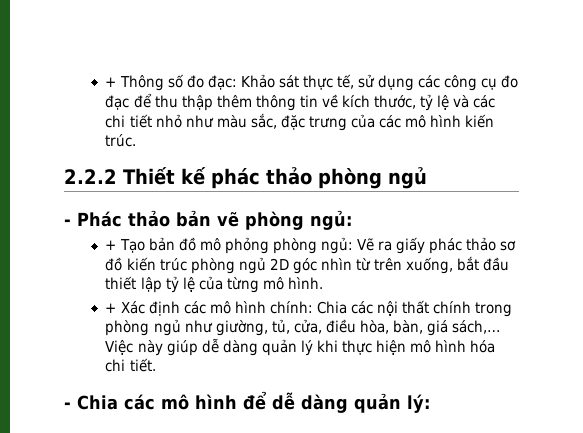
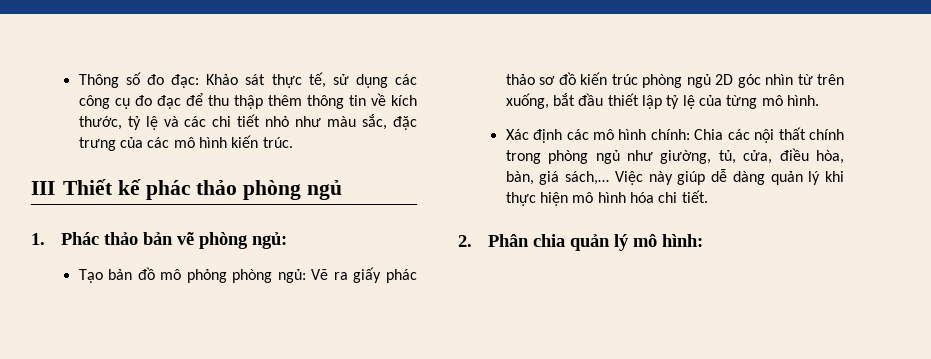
[105,77,117,87] + -> (78, 81) none
[64,169,117,184] 2.2.2 -> [31,181,55,195] III
[64,219,71,226] - -> [31,233,45,245] 1.
[105,240,117,250] + -> (288, 240) none
[105,303,117,313] + -> (819, 100) none
[64,391,430,413] - Chia các mô hình để dễ dàng quản lý: -> [458,234,704,251] 2. Phân chia quản lý mô hình:

